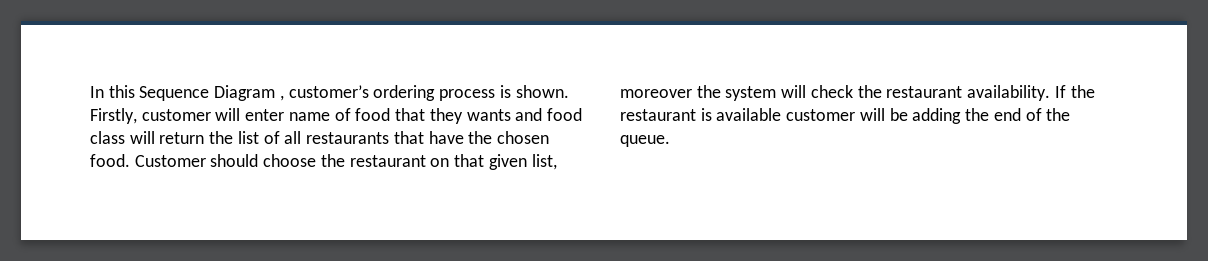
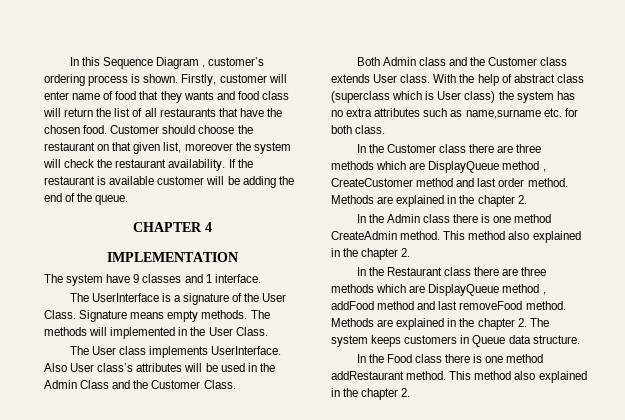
(670, 141) none -> [132,222,212,232] [106,252,238,262] [44,274,261,286] [69,293,287,305] [44,310,270,322] [44,327,268,339] [69,346,282,358] [44,363,275,372] [44,380,236,389] [356,57,568,66] [331,74,584,86] [331,91,575,103] [331,108,578,119] [331,125,386,134] [356,144,542,153] [331,161,546,173] [331,178,568,187] [331,195,527,207] [356,214,552,223] [331,231,581,243] [331,248,411,260] [356,267,547,276] [331,284,546,296] [331,301,566,310] [331,318,549,330] [331,335,580,347] [356,354,544,363] [331,371,587,383] [331,388,411,400] // CHAPTER 4 // IMPLEMENTATION // The system have 9 classes and 1 interface. // The UserInterface is a signature of the User Class. Signature means empty methods. The methods will implemented in the User Class. // The User class implements UserInterface. Also User class’s attributes will be used in the Admin Class and the Customer Class. // Both Admin class and the Customer class extends User class. With the help of abstract class (superclass which is User class) the system has no extra attributes such as name,surname etc. for both class. // In the Customer class there are three methods which are DisplayQueue method , CreateCustomer method and last order method. Methods are explained in the chapter 2. // In the Admin class there is one method CreateAdmin method. This method also explained in the chapter 2. // In the Restaurant class there are three methods which are DisplayQueue method , addFood method and last removeFood method. Methods are explained in the chapter 2. The system keeps customers in Queue data structure. // In the Food class there is one method addRestaurant method. This method also explained in the chapter 2.

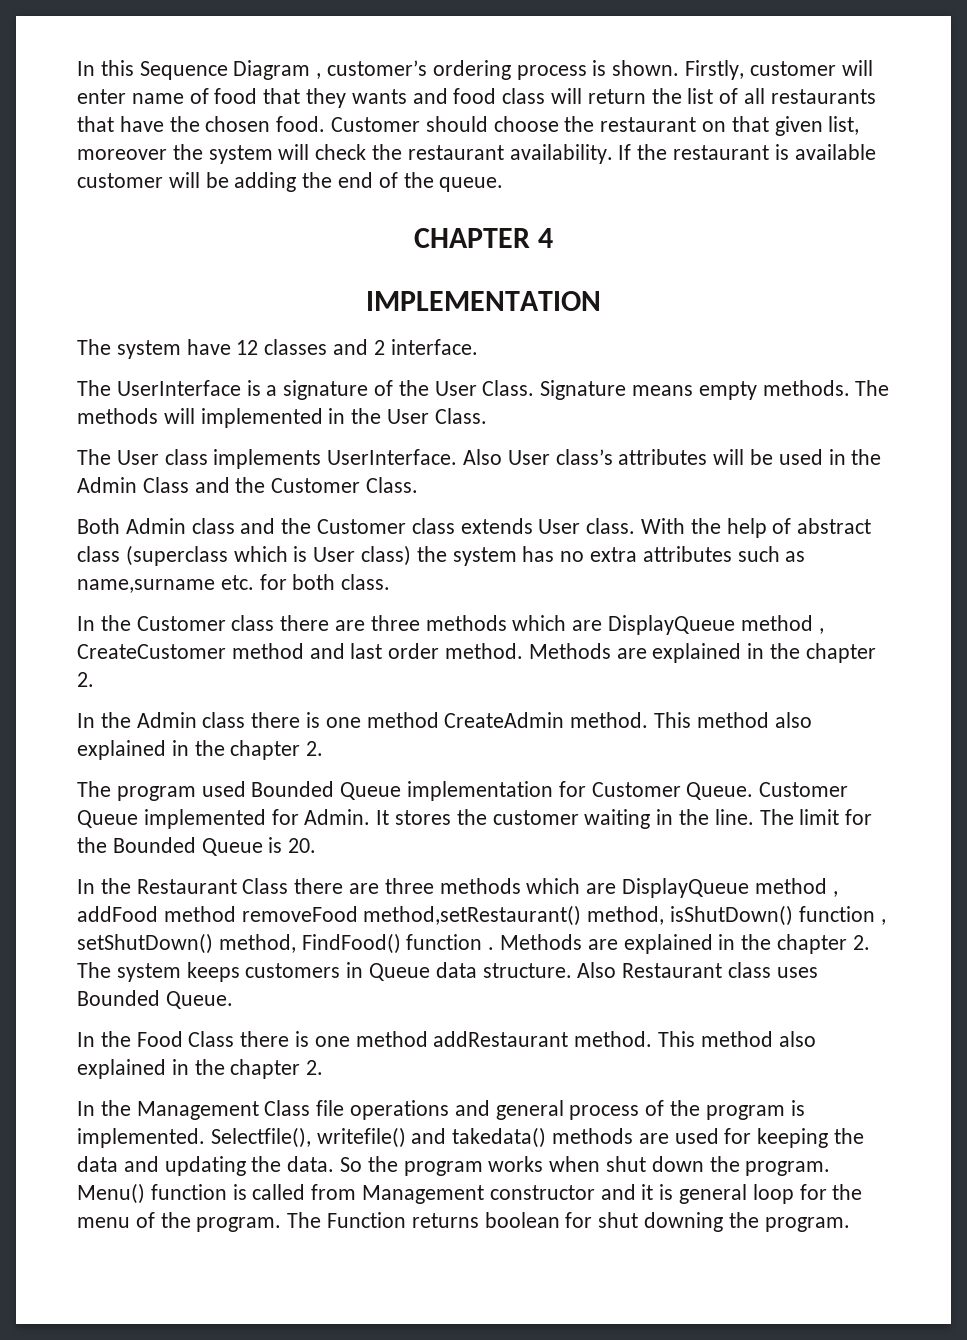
[133,274,140,283] 9 -> [236,340,259,355] 12
[205,274,212,283] 1 -> [373,340,385,355] 2
(411, 252) none -> [77,781,849,801] [77,809,873,829] [77,837,317,856] // The program used Bounded Queue implementation for Customer Queue. Customer Queue implemented for Admin. It stores the customer waiting in the line. The limit for the Bounded Queue is 20.
[443,267,471,276] class -> [242,878,289,894] Class
[417,301,566,310] and last removeFood method. -> [241,905,886,926] [77,933,495,954] removeFood method,setRestaurant() method, isShutDown() function , setShutDown() method, FindFood() function .
(580, 339) none -> [577,962,818,978] [77,990,233,1009] Also Restaurant class uses Bounded Queue.
[414,354,442,363] class -> [188,1031,235,1047] Class
(411, 392) none -> [77,1100,805,1120] [77,1127,865,1148] [77,1156,831,1176] [77,1183,863,1204] [77,1212,850,1232] // In the Management Class file operations and general process of the program is implemented. Selectfile(), writefile() and takedata() methods are used for keeping the data and updating the data. So the program works when shut down the program. Menu() function is called from Management constructor and it is general loop for the menu of the program. The Function returns boolean for shut downing the program.

